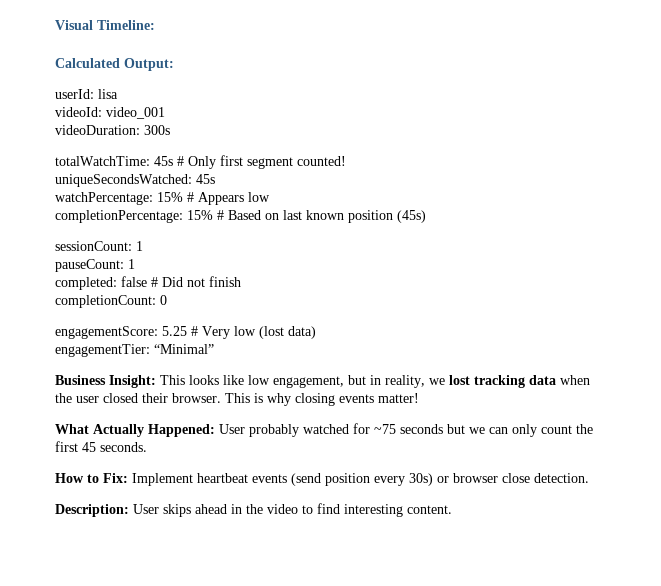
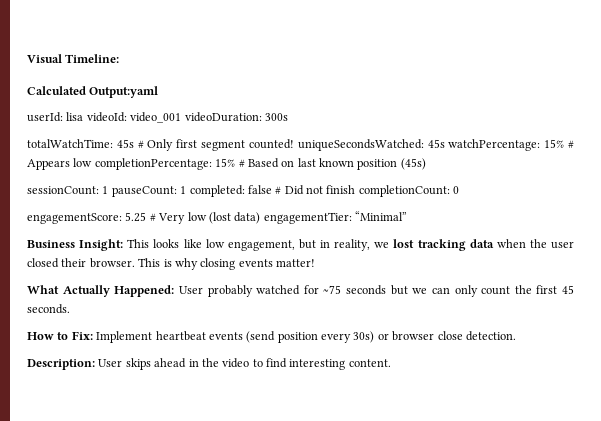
[124,58,174,71] Output: -> [89,86,159,98] Output:yaml
(118, 94) // -> (84, 116) none
(165, 113) // -> (182, 117) none
(346, 161) // -> (294, 144) none
(215, 179) // -> (445, 143) none
(270, 197) // -> (93, 162) none
(143, 246) // -> (109, 190) none
(135, 264) // -> (187, 190) none
(241, 281) // -> (356, 189) none
(316, 332) // -> (261, 218) none

